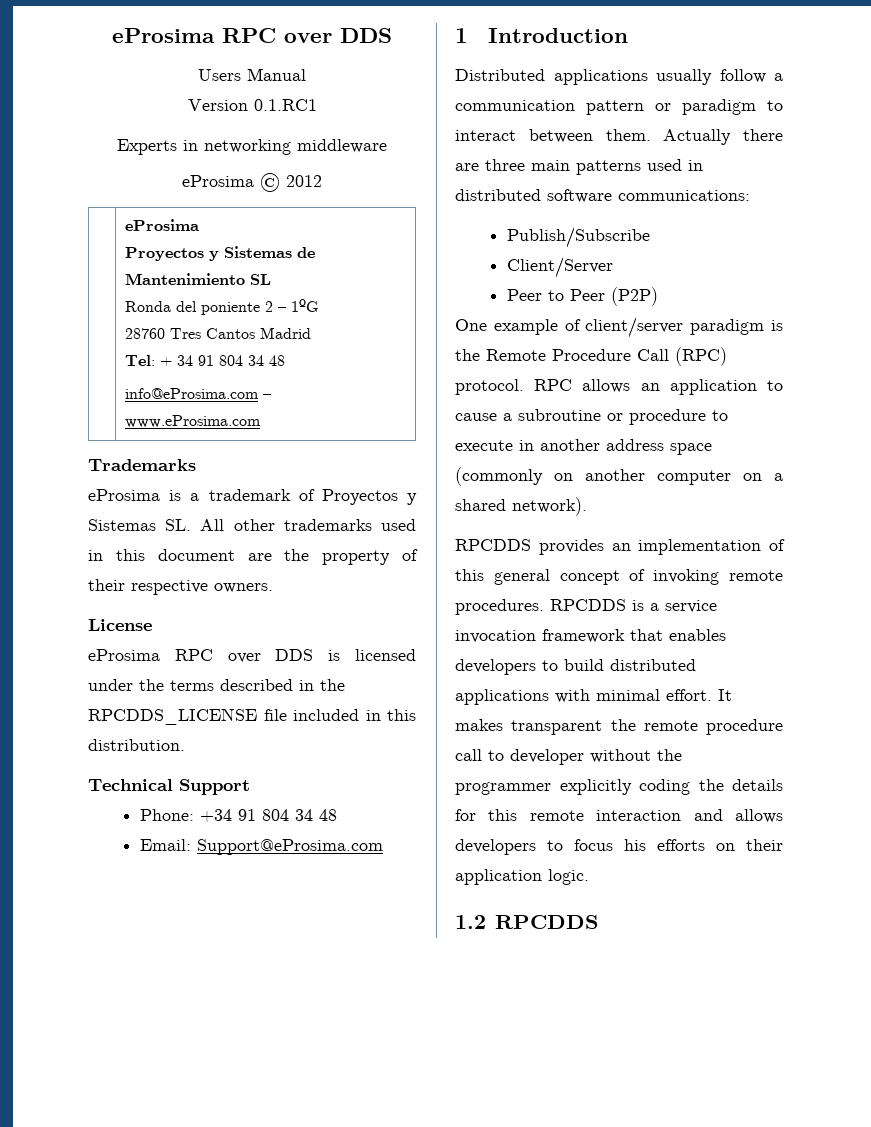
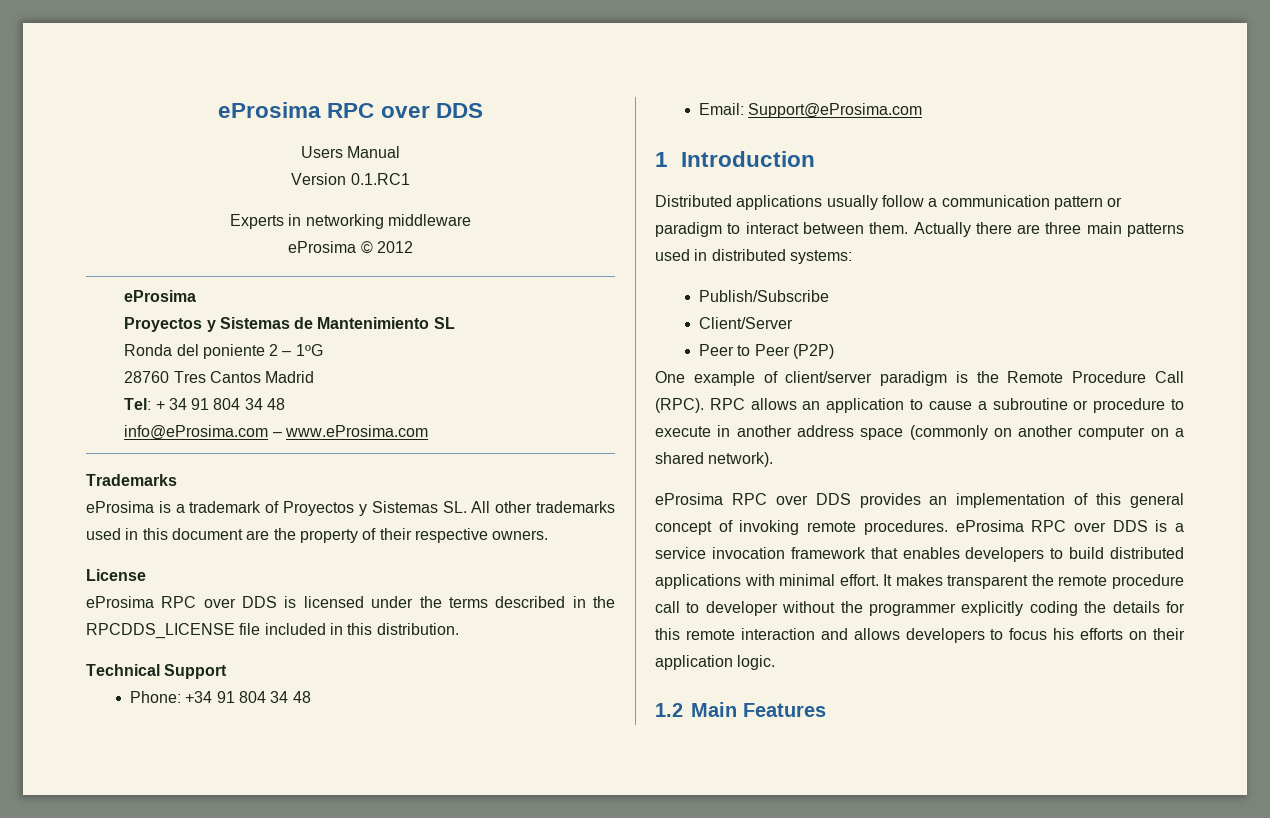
[547,189,750,203] software communications: -> [789,250,852,264] systems:
[675,347,727,366] [455,379,524,395] (RPC) protocol. -> [655,398,704,413] (RPC).
[455,539,531,551] RPCDDS -> [655,493,851,505] eProsima RPC over DDS
[550,599,626,611] RPCDDS -> [955,520,1148,532] eProsima RPC over DDS
[494,915,598,929] RPCDDS -> [691,702,826,717] Main Features

